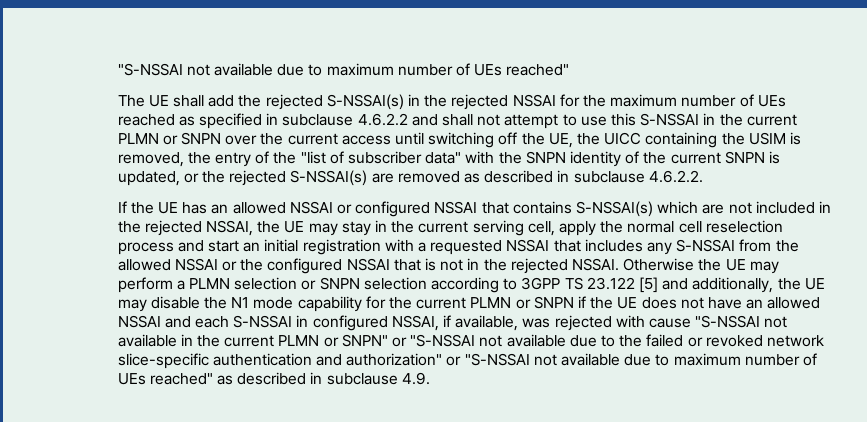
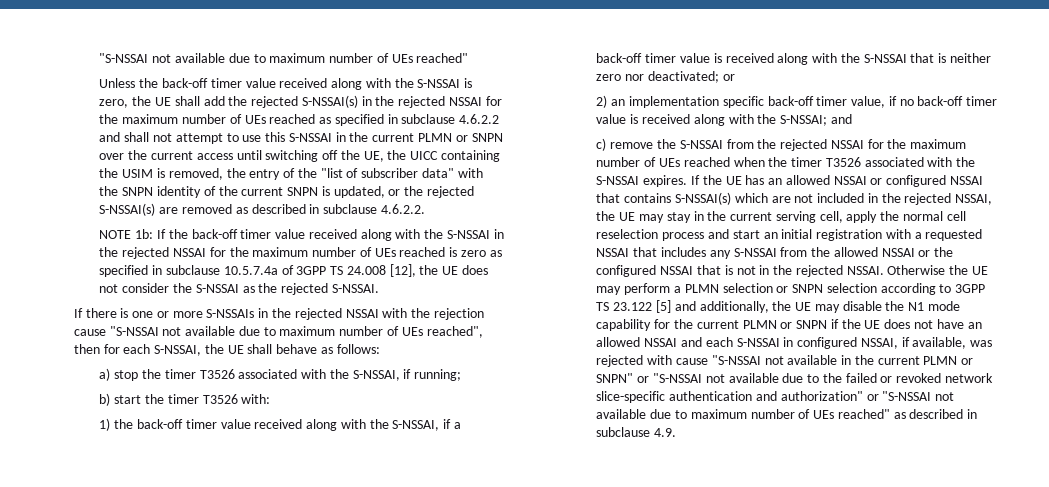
[117,95,145,107] The -> [99,78,473,90] [99,96,152,108] Unless the back-off timer value received along with the S-NSSAI is zero, the
(703, 176) none -> [99,229,504,241] [99,247,502,259] [99,264,489,277] [99,283,379,295] [73,308,484,320] [73,326,483,338] [73,344,380,356] [99,368,462,381] [99,393,271,406] [99,418,462,431] [596,53,992,65] [596,71,735,83] [596,95,998,108] [596,114,852,126] [596,138,967,151] [596,157,976,167] [596,175,688,187] NOTE 1b: If the back-off timer value received along with the S-NSSAI in the rejected NSSAI for the maximum number of UEs reached is zero as specified in subclause 10.5.7.4a of 3GPP TS 24.008 [12], the UE does not consider the S-NSSAI as the rejected S-NSSAI. // If there is one or more S-NSSAIs in the rejected NSSAI with the rejection cause "S-NSSAI not available due to maximum number of UEs reached", then for each S-NSSAI, the UE shall behave as follows: // a) stop the timer T3526 associated with the S-NSSAI, if running; // b) start the timer T3526 with: // 1) the back-off timer value received along with the S-NSSAI, if a back-off timer value is received along with the S-NSSAI that is neither zero nor deactivated; or // 2) an implementation specific back-off timer value, if no back-off timer value is received along with the S-NSSAI; and // c) remove the S-NSSAI from the rejected NSSAI for the maximum number of UEs reached when the timer T3526 associated with the S-NSSAI expires.

